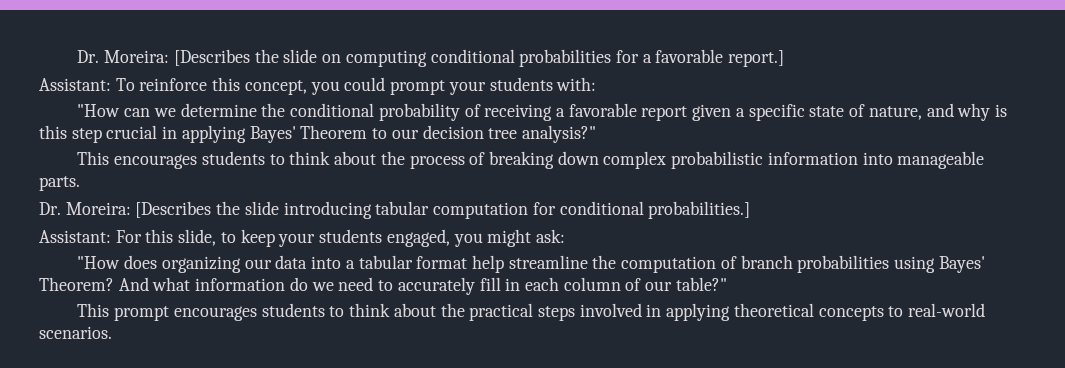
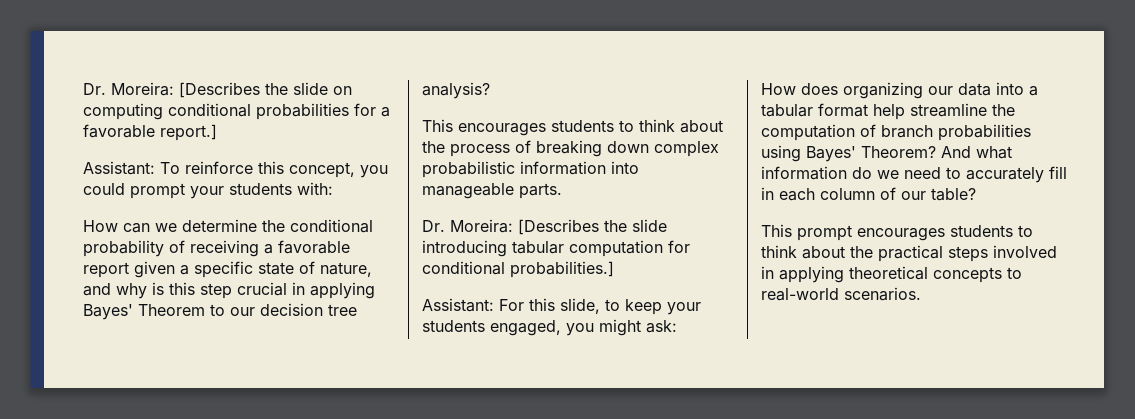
[77,104,121,117] "How -> [83,220,118,232] How
[521,125,596,143] analysis?" -> [422,82,490,99] analysis?
[77,256,121,269] "How -> [761,83,796,95] How
[675,277,727,291] table?" -> [931,188,976,201] table?

